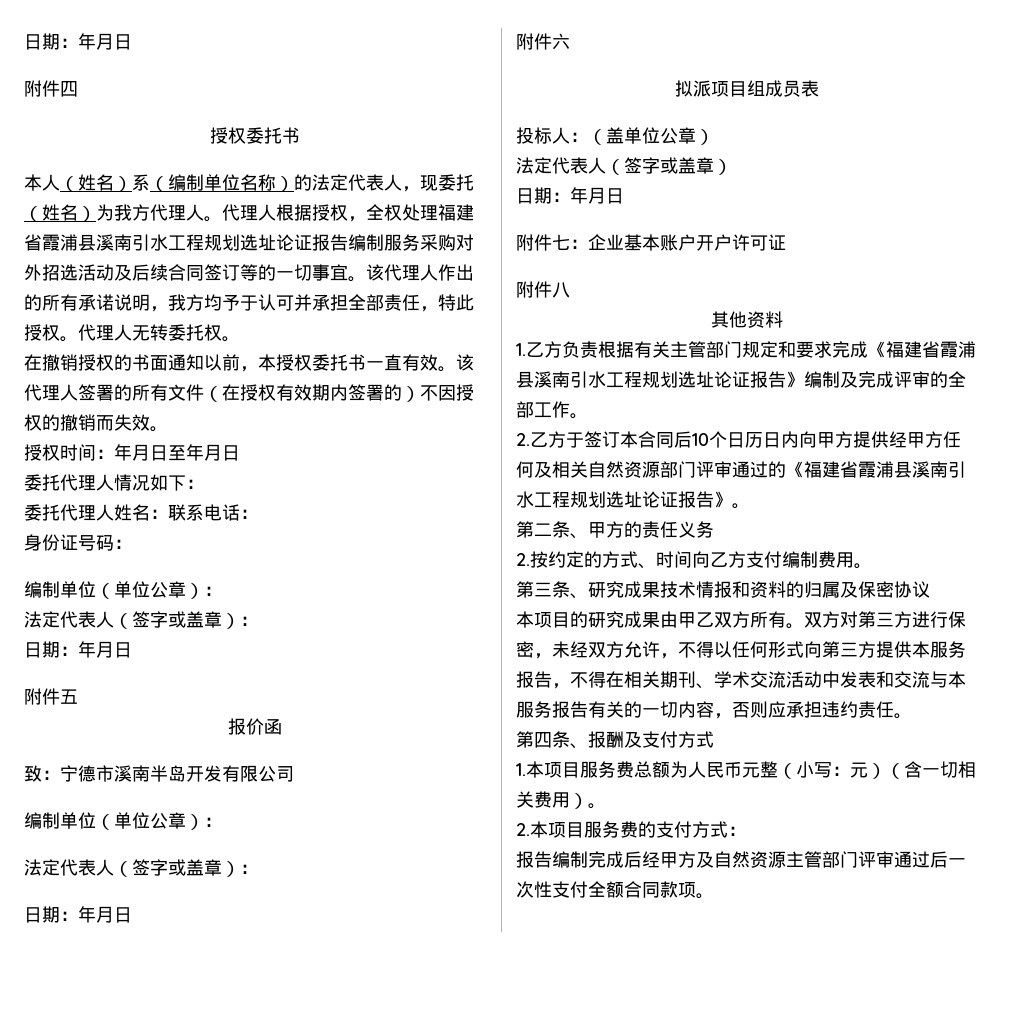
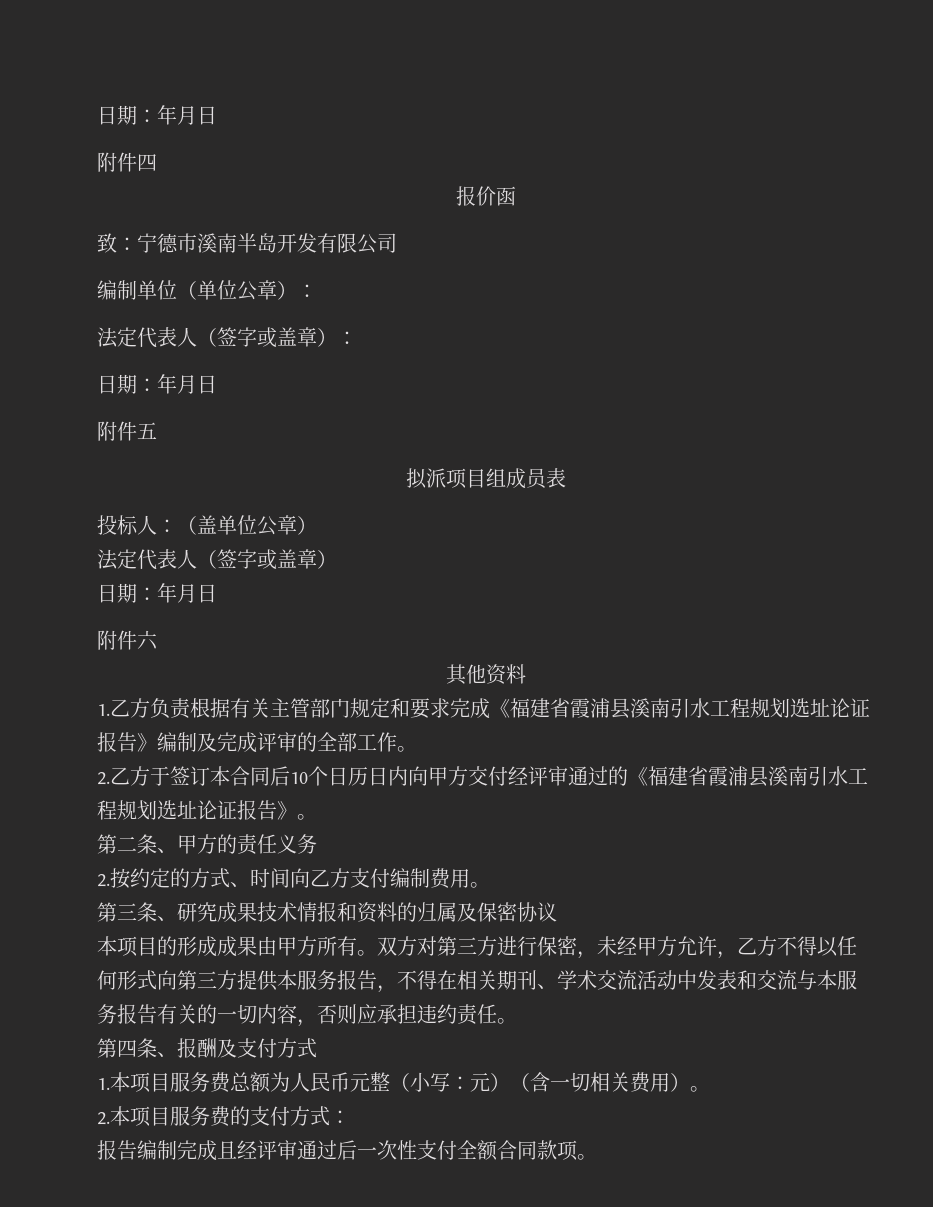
[209,127,300,144] [24,174,474,192] [24,204,474,222] [24,234,474,251] [24,264,474,282] [24,294,474,312] [24,324,240,342] [24,354,474,372] [24,384,474,402] [24,414,168,432] [24,444,240,461] [24,474,204,491] [24,504,258,521] [24,534,132,551] [24,581,222,599] [24,611,258,629] [24,641,132,658] [24,688,78,705] // 授权委托书 // 本人（姓名）系（编制单位名称）的法定代表人，现委托（姓名）为我方代理人。代理人根据授权，全权处理福建省霞浦县溪南引水工程规划选址论证报告编制服务采购对外招选活动及后续合同签订等的一切事宜。该代理人作出的所有承诺说明，我方均予于认可并承担全部责任，特此授权。代理人无转委托权。 // 在撤销授权的书面通知以前，本授权委托书一直有效。该代理人签署的所有文件（在授权有效期内签署的）不因授权的撤销而失效。 // 授权时间：年月日至年月日 // 委托代理人情况如下： // 委托代理人姓名：联系电话： // 身份证号码： // 编制单位（单位公章）： // 法定代表人（签字或盖章）： // 日期：年月日 // 附件五 -> (157, 162) none
[552,33,570,50] 六 -> [137,422,157,439] 五
[552,234,786,251] [516,281,570,298] 七：企业基本账户开户许可证 // 附件八 -> [137,630,158,650] 六
[853,431,961,448] [516,461,696,478] 提供经甲方任何及相关自然资源部门 -> [468,766,528,786] 交付经
[588,611,624,628] 研究 -> [177,936,217,957] 形成
[696,612,732,628] 乙双 -> (297, 946) none
[588,642,606,658] 双 -> [637,937,657,956] 甲
(678, 656) none -> [737,936,777,956] 乙方
[624,851,858,868] 后经甲方及自然资源主管部门 -> [217,1140,257,1159] 且经

